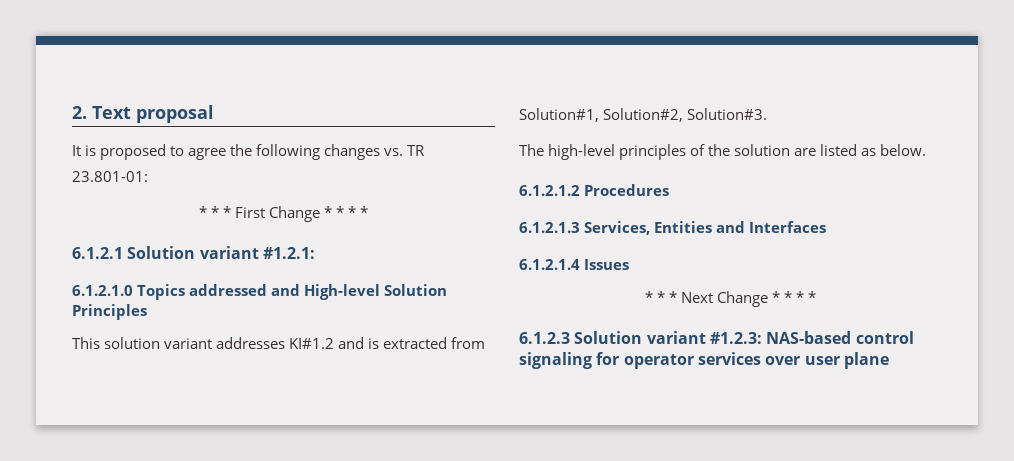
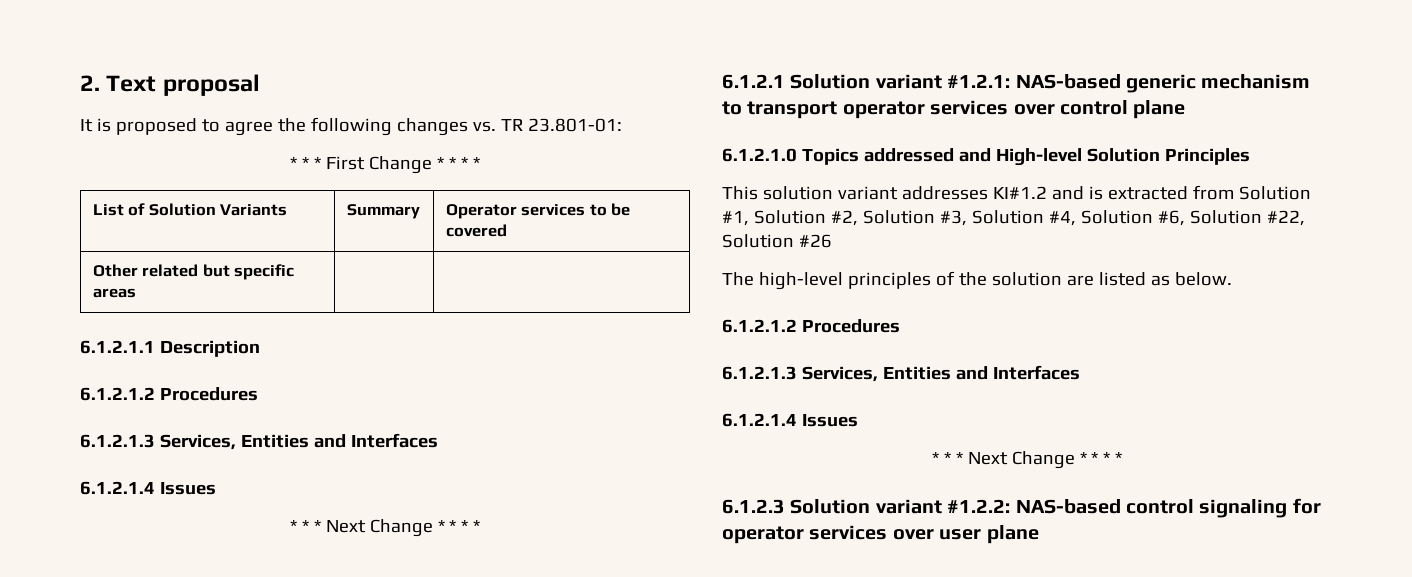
[72,246,315,259] // 6.1.2.1 Solution variant #1.2.1: -> [92,203,287,216] [346,204,420,219] [445,203,630,219] [445,224,507,237] [92,264,294,280] [92,288,136,298] [80,340,260,357] [80,387,258,401] [80,433,438,450] [80,481,216,495] [289,519,481,537] [722,74,1311,93] [722,100,1186,119] // List of Solution Variants | Summary | Operator services to be covered // Other related but specific areas | | // 6.1.2.1.1 Description // 6.1.2.1.2 Procedures // 6.1.2.1.3 Services, Entities and Interfaces // 6.1.2.1.4 Issues // * * * Next Change * * * * // 6.1.2.1 Solution variant #1.2.1: NAS-based generic mechanism to transport operator services over control plane
[519,108,768,122] Solution#1, Solution#2, Solution#3. -> [1238,186,1311,200] [722,210,1305,226] [722,234,832,248] Solution #1, Solution #2, Solution #3, Solution #4, Solution #6, Solution #22, Solution #26
[709,332,762,344] #1.2.3: -> [947,499,1011,513] #1.2.2:

